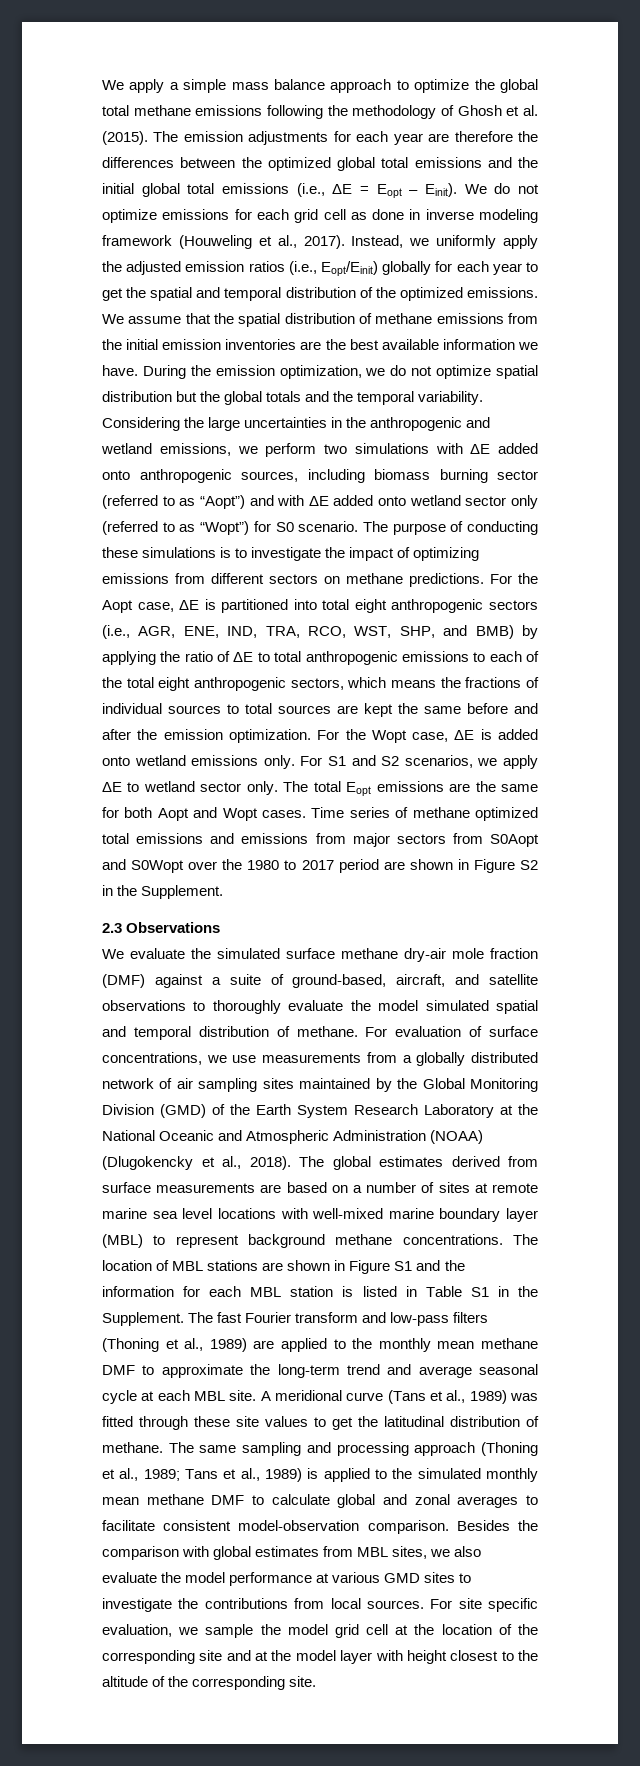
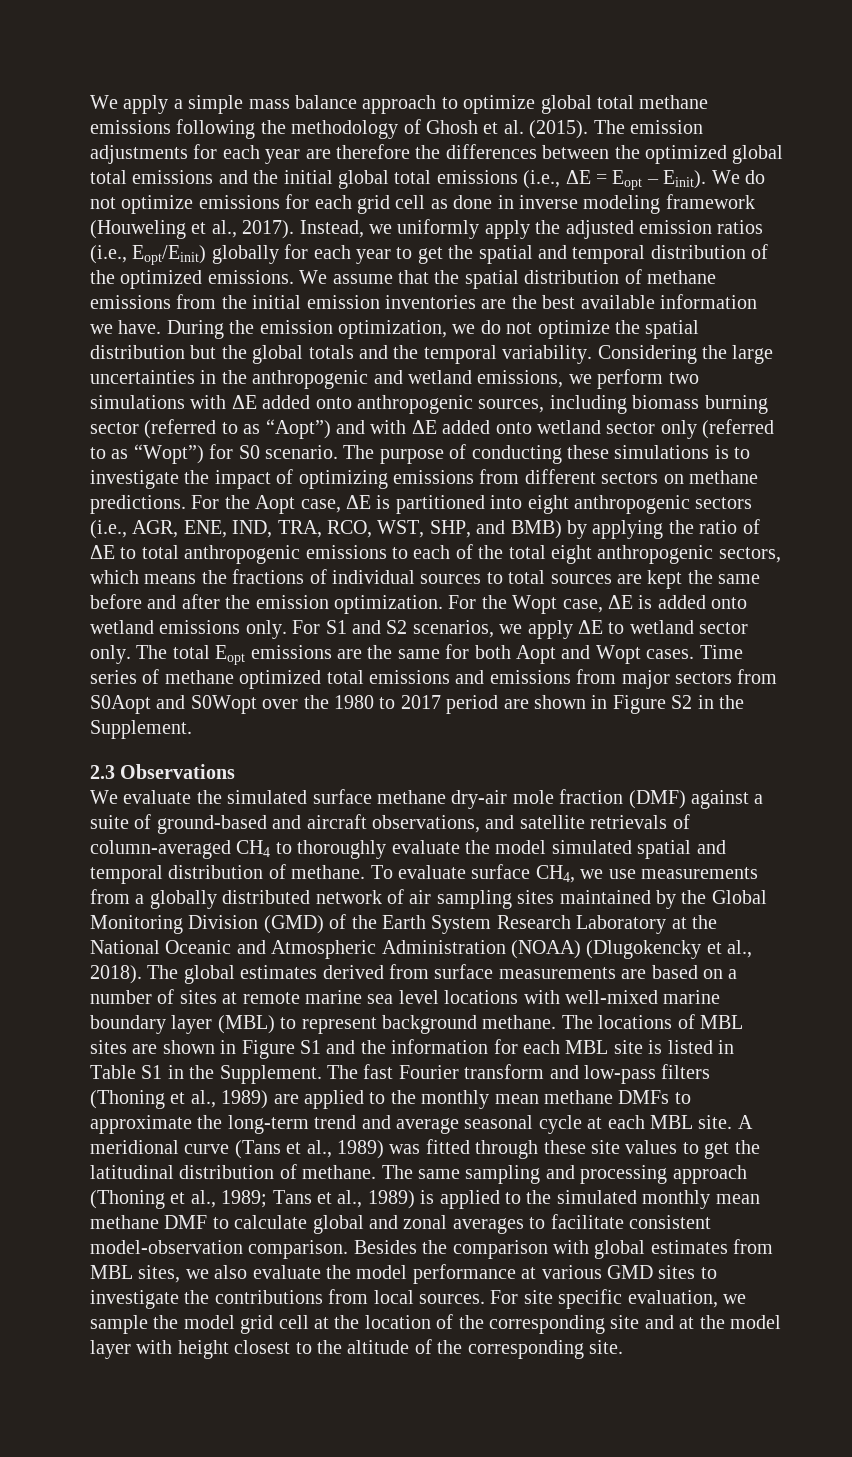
[474,79,495,90] the -> (536, 104) none
(492, 372) none -> [614,320,640,334] the
[322,599,350,610] total -> (523, 502) none
[292,974,538,988] [102,1000,186,1011] ground-based, aircraft, and satellite observations -> [156,814,690,834] [90,840,271,859] ground-based and aircraft observations, and satellite retrievals of column-averaged CH4
[365,1026,538,1037] [102,1052,202,1065] For evaluation of surface concentrations, -> [370,864,575,883] To evaluate surface CH4,
[335,1234,538,1245] [102,1260,152,1271] methane concentrations. The location -> [482,1015,673,1029] methane. The locations
[207,1260,259,1271] stations -> [90,1040,127,1054] sites
[290,1286,334,1297] station -> [613,1040,643,1054] site
[102,1365,135,1375] DMF -> [618,1090,670,1104] DMFs

